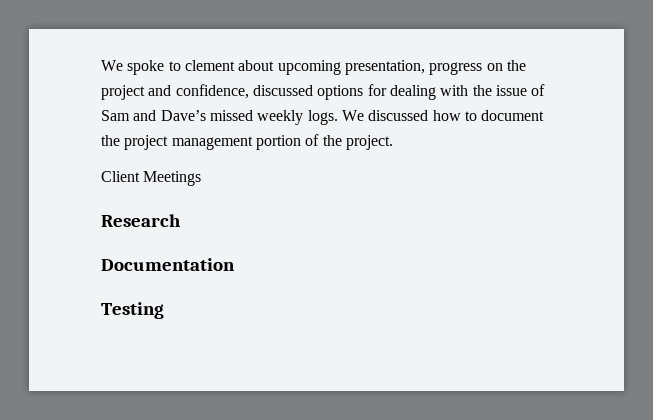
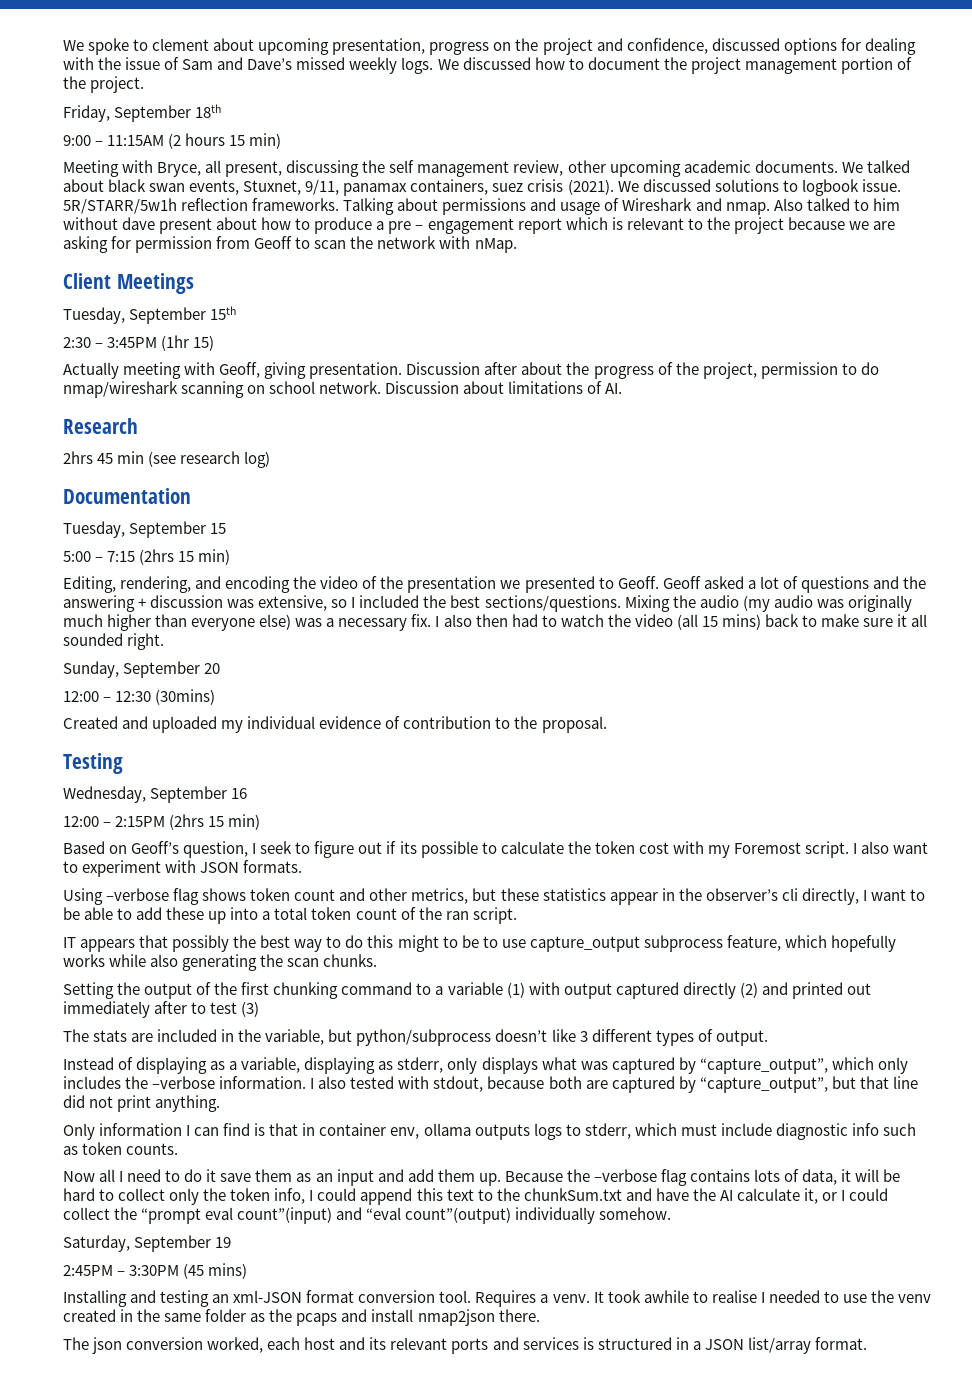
[101,171,202,186] [101,214,181,227] [101,258,235,271] [101,302,164,319] Client Meetings // Research // Documentation // Testing -> [63,104,222,122] [63,133,282,149] [63,160,910,177] [63,179,901,196] [63,198,900,215] [63,217,895,234] [63,236,517,253] [63,273,194,294] [63,306,237,324] [63,335,215,351] [63,362,879,379] [63,381,623,398] [63,418,138,434] [63,451,271,468] [63,488,191,504] [63,521,227,538] [63,549,231,565] [63,576,926,593] [63,595,912,612] [63,614,928,631] [63,633,165,650] [63,661,221,678] [63,689,216,705] [63,716,607,733] [63,753,123,774] [63,786,248,803] [63,814,261,830] [63,841,929,858] [63,860,303,877] [63,888,925,905] [63,907,517,924] [63,935,896,952] [63,954,378,971] [63,982,871,999] [63,1001,260,1018] [63,1029,768,1046] [63,1057,908,1074] [63,1076,918,1093] [63,1095,221,1112] [63,1123,916,1140] [63,1142,179,1155] [63,1169,901,1186] [63,1188,889,1205] [63,1207,672,1224] [63,1235,232,1252] [63,1263,248,1279] [63,1290,932,1307] [63,1309,540,1326] [63,1337,867,1354] Friday, September 18th // 9:00 – 11:15AM (2 hours 15 min) // Meeting with Bryce, all present, discussing the self management review, other upcoming academic documents. We talked about black swan events, Stuxnet, 9/11, panamax containers, suez crisis (2021). We discussed solutions to logbook issue. 5R/STARR/5w1h reflection frameworks. Talking about permissions and usage of Wireshark and nmap. Also talked to him without dave present about how to produce a pre – engagement report which is relevant to the project because we are asking for permission from Geoff to scan the network with nMap. // Client Meetings // Tuesday, September 15th // 2:30 – 3:45PM (1hr 15) // Actually meeting with Geoff, giving presentation. Discussion after about the progress of the project, permission to do nmap/wireshark scanning on school network. Discussion about limitations of AI. // Research // 2hrs 45 min (see research log) // Documentation // Tuesday, September 15 // 5:00 – 7:15 (2hrs 15 min) // Editing, rendering, and encoding the video of the presentation we presented to Geoff. Geoff asked a lot of questions and the answering + discussion was extensive, so I included the best sections/questions. Mixing the audio (my audio was originally much higher than everyone else) was a necessary fix. I also then had to watch the video (all 15 mins) back to make sure it all sounded right. // Sunday, September 20 // 12:00 – 12:30 (30mins) // Created and uploaded my individual evidence of contribution to the proposal. // Testing // Wednesday, September 16 // 12:00 – 2:15PM (2hrs 15 min) // Based on Geoff’s question, I seek to figure out if its possible to calculate the token cost with my Foremost script. I also want to experiment with JSON formats. // Using –verbose flag shows token count and other metrics, but these statistics appear in the observer’s cli directly, I want to be able to add these up into a total token count of the ran script. // IT appears that possibly the best way to do this might to be to use capture_output subprocess feature, which hopefully works while also generating the scan chunks. // Setting the output of the first chunking command to a variable (1) with output captured directly (2) and printed out immediately after to test (3) // The stats are included in the variable, but python/subprocess doesn’t like 3 different types of output. // Instead of displaying as a variable, displaying as stderr, only displays what was captured by “capture_output”, which only includes the –verbose information. I also tested with stdout, because both are captured by “capture_output”, but that line did not print anything. // Only information I can find is that in container env, ollama outputs logs to stderr, which must include diagnostic info such as token counts. // Now all I need to do it save them as an input and add them up. Because the –verbose flag contains lots of data, it will be hard to collect only the token info, I could append this text to the chunkSum.txt and have the AI calculate it, or I could collect the “prompt eval count”(input) and “eval count”(output) individually somehow. // Saturday, September 19 // 2:45PM – 3:30PM (45 mins) // Installing and testing an xml-JSON format conversion tool. Requires a venv. It took awhile to realise I needed to use the venv created in the same folder as the pcaps and install nmap2json there. // The json conversion worked, each host and its relevant ports and services is structured in a JSON list/array format.

